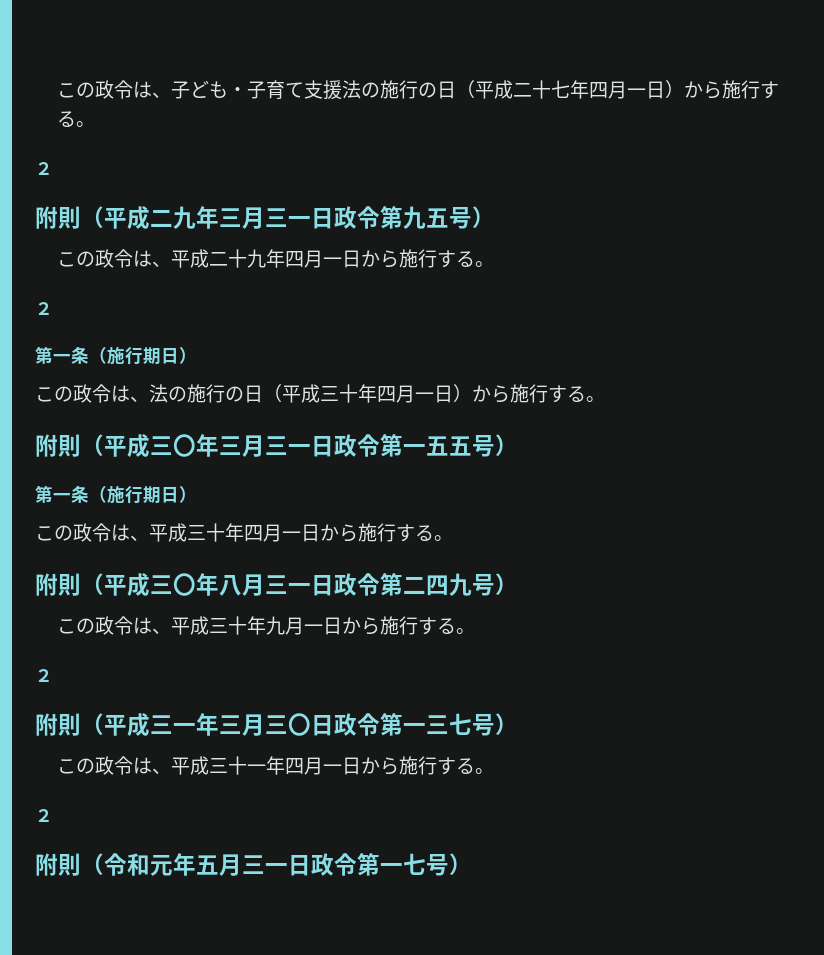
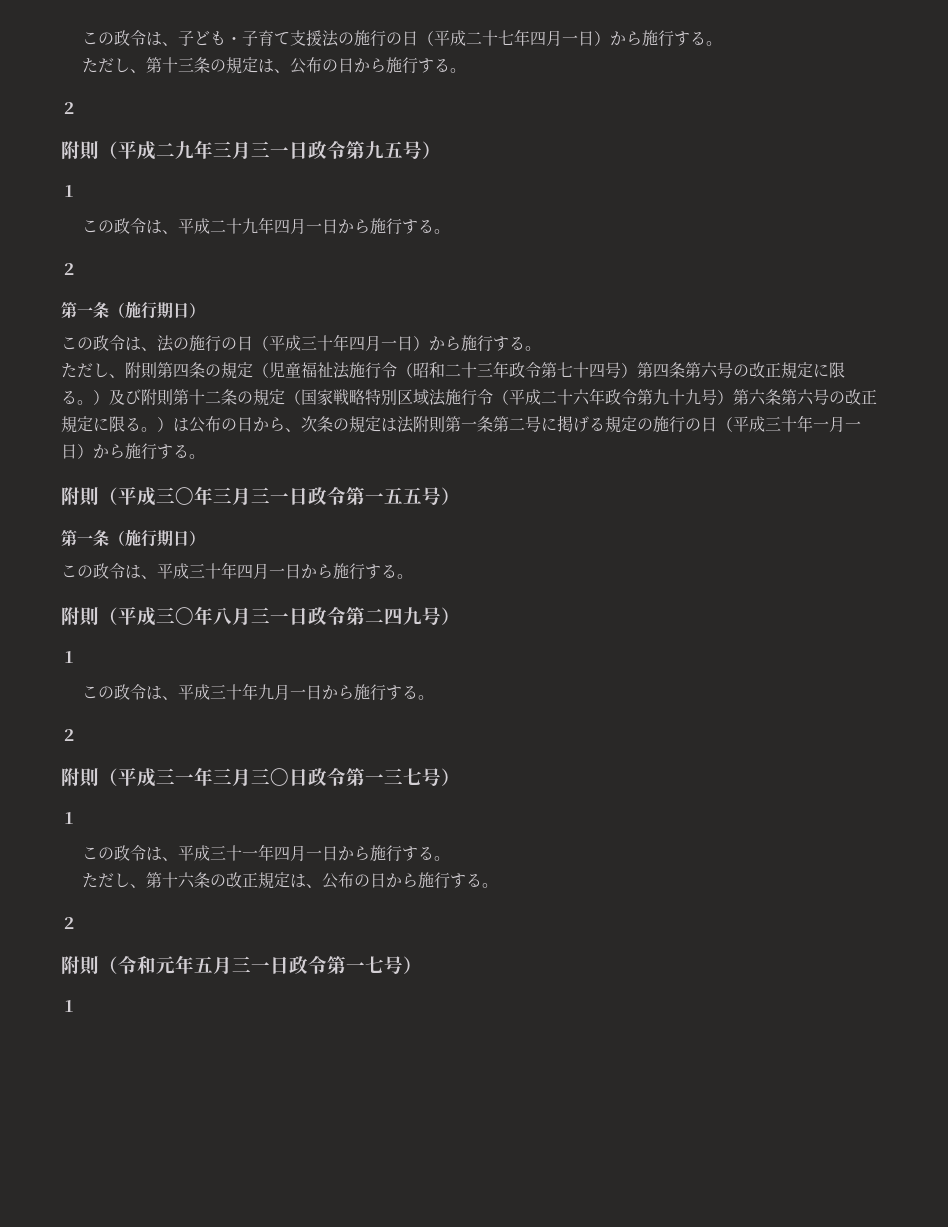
(95, 124) none -> [82,57,467,74] // ただし、第十三条の規定は、公布の日から施行する。
(495, 217) none -> [61,185,77,197] // １
(605, 399) none -> [61,361,845,379] [61,388,877,406] [61,415,861,433] [61,443,205,460] // ただし、附則第四条の規定（児童福祉法施行令（昭和二十三年政令第七十四号）第四条第六号の改正規定に限る。）及び附則第十二条の規定（国家戦略特別区域法施行令（平成二十六年政令第九十九号）第六条第六号の改正規定に限る。）は公布の日から、次条の規定は法附則第一条第二号に掲げる規定の施行の日（平成三十年一月一日）から施行する。
(518, 584) none -> [61,651,77,663] // １
(518, 724) none -> [61,812,77,824] // １
(494, 771) none -> [82,872,499,889] // ただし、第十六条の改正規定は、公布の日から施行する。
(472, 864) none -> [61,1000,77,1012] // １

